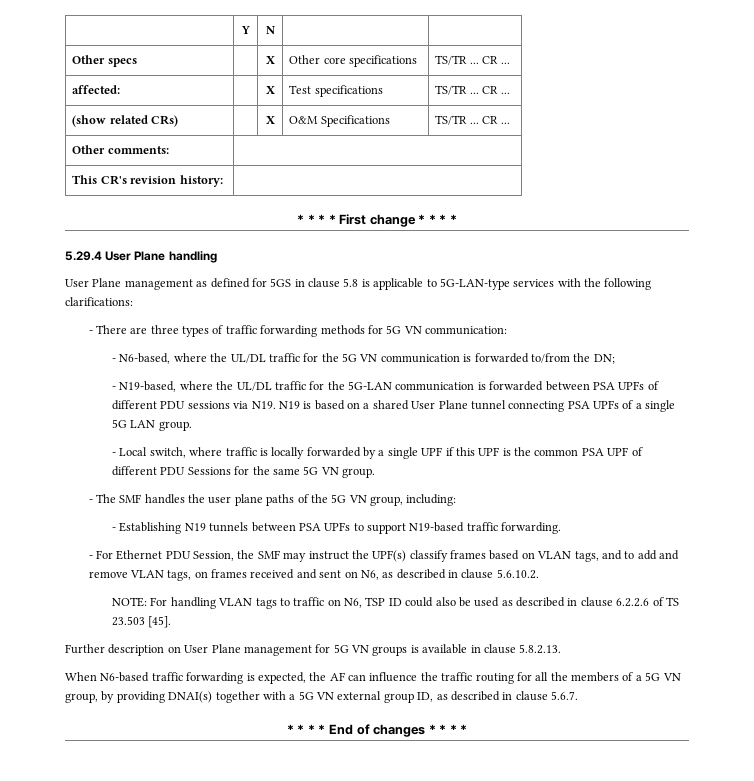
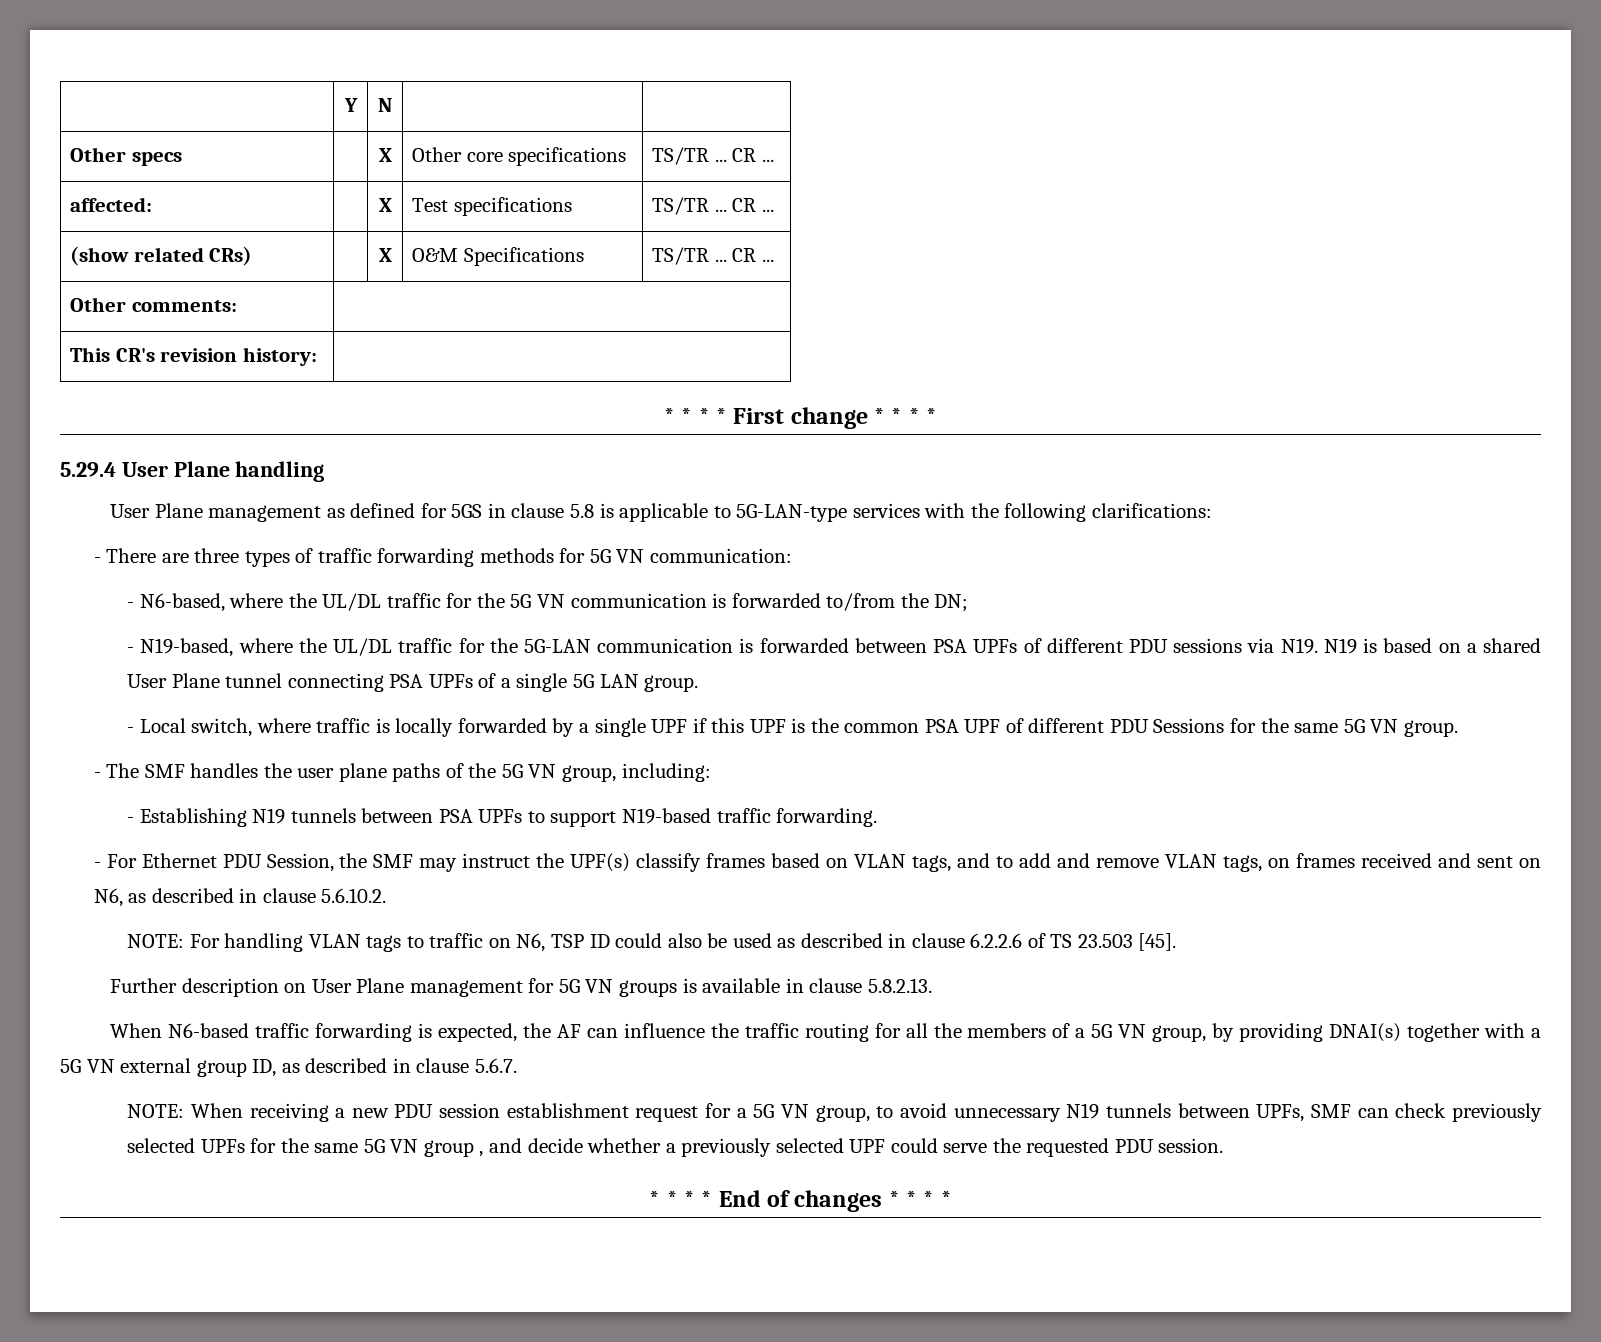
(578, 695) none -> [127,1103,1543,1122] [127,1138,1224,1157] // NOTE: When receiving a new PDU session establishment request for a 5G VN group, to avoid unnecessary N19 tunnels between UPFs, SMF can check previously selected UPFs for the same 5G VN group , and decide whether a previously selected UPF could serve the requested PDU session.

